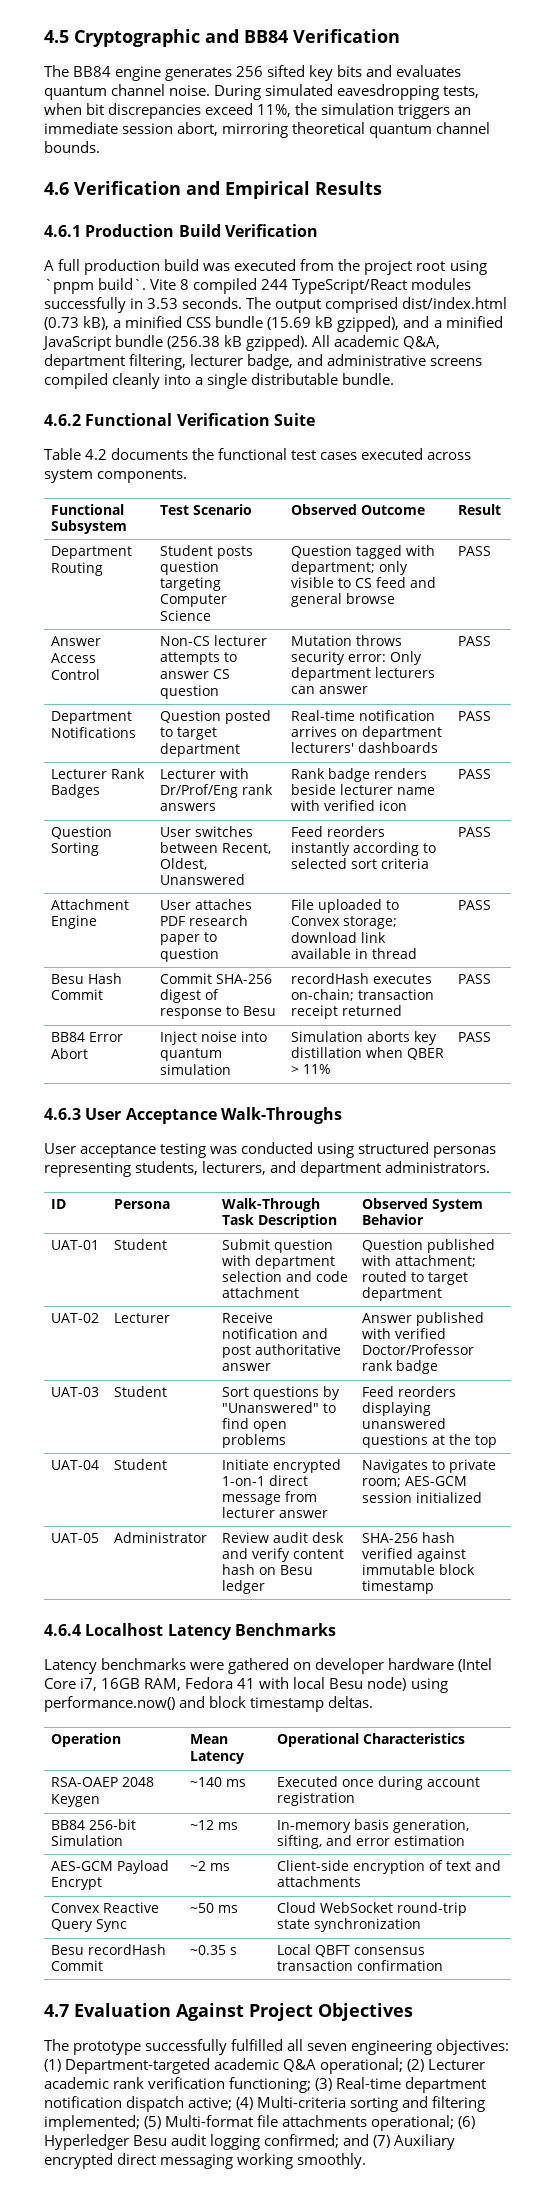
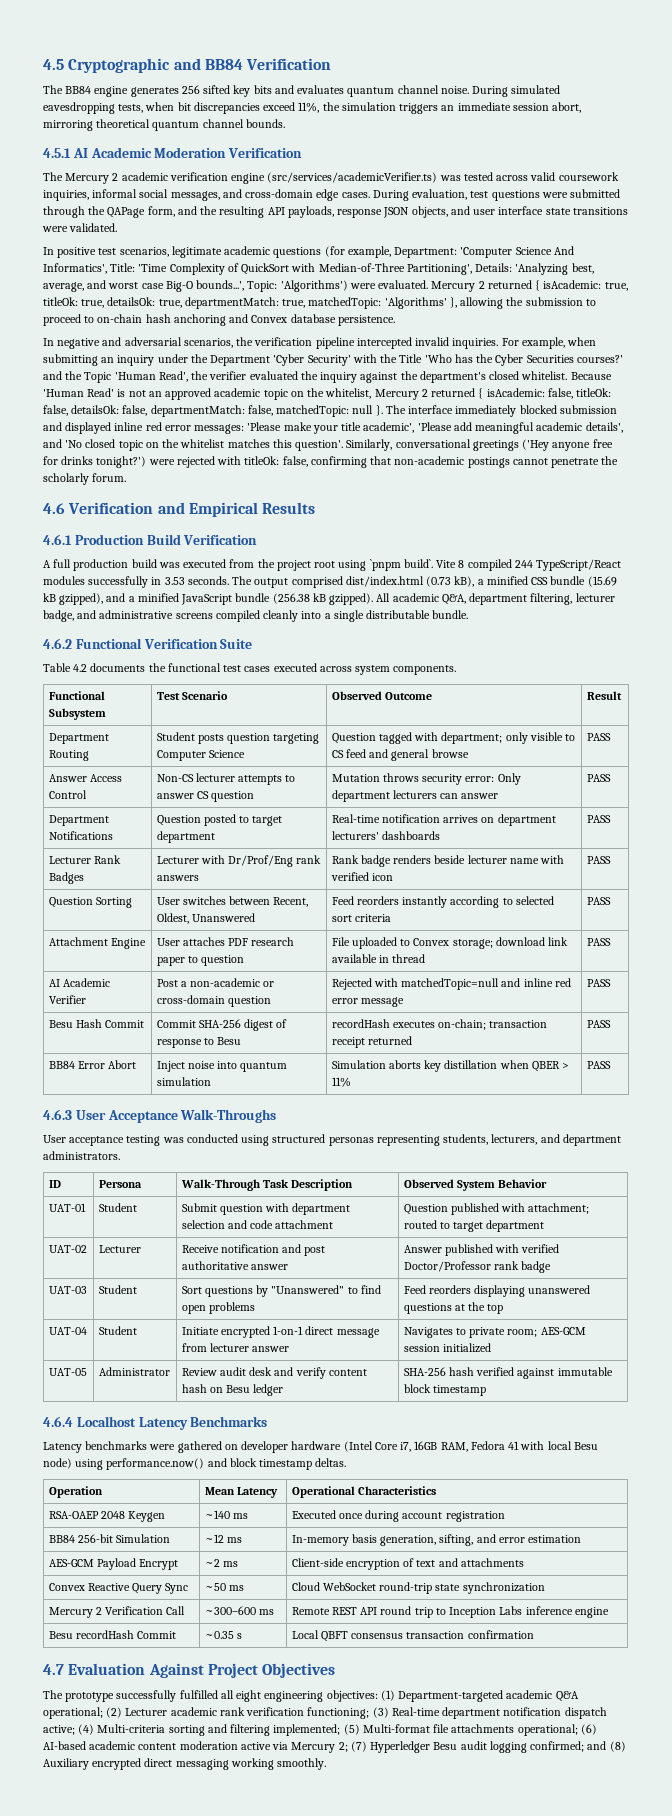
(100, 147) none -> [43,147,303,158] [43,172,619,184] [43,189,621,201] [43,206,628,218] [42,223,118,232] [43,246,574,258] [43,263,594,275] [43,280,628,292] [43,297,596,309] [43,314,395,326] [43,337,597,349] [43,354,623,366] [43,371,612,383] [43,388,612,400] [43,405,617,417] [43,422,623,434] [43,439,613,451] [43,456,619,468] [43,473,127,485] // 4.5.1 AI Academic Moderation Verification // The Mercury 2 academic verification engine (src/services/academicVerifier.ts) was tested across valid coursework inquiries, informal social messages, and cross-domain edge cases. During evaluation, test questions were submitted through the QAPage form, and the resulting API payloads, response JSON objects, and user interface state transitions were validated. // In positive test scenarios, legitimate academic questions (for example, Department: 'Computer Science And Informatics', Title: 'Time Complexity of QuickSort with Median-of-Three Partitioning', Details: 'Analyzing best, average, and worst case Big-O bounds...', Topic: 'Algorithms') were evaluated. Mercury 2 returned { isAcademic: true, titleOk: true, detailsOk: true, departmentMatch: true, matchedTopic: 'Algorithms' }, allowing the submission to proceed to on-chain hash anchoring and Convex database persistence. // In negative and adversarial scenarios, the verification pipeline intercepted invalid inquiries. For example, when submitting an inquiry under the Department 'Cyber Security' with the Title 'Who has the Cyber Securities courses?' and the Topic 'Human Read', the verifier evaluated the inquiry against the department's closed whitelist. Because 'Human Read' is not an approved academic topic on the whitelist, Mercury 2 returned { isAcademic: false, titleOk: false, detailsOk: false, departmentMatch: false, matchedTopic: null }. The interface immediately blocked submission and displayed inline red error messages: 'Please make your title academic', 'Please add meaningful academic details', and 'No closed topic on the whitelist matches this question'. Similarly, conversational greetings ('Hey anyone free for drinks tonight?') were rejected with titleOk: false, confirming that non-academic postings cannot penetrate the scholarly forum.
(492, 905) none -> [48,978,110,987] [48,995,86,1004] [156,978,275,987] [156,995,271,1007] [331,978,571,990] [331,997,404,1007] [586,979,611,987] // AI Academic Verifier | Post a non-academic or cross-domain question | Rejected with matchedTopic=null and inline red error message | PASS
(422, 1925) none -> [48,1606,186,1618] [204,1606,274,1615] [291,1606,609,1618] // Mercury 2 Verification Call | ~300–600 ms | Remote REST API round trip to Inception Labs inference engine
[307,2043,348,2051] seven -> [236,1690,262,1702] eight
(476, 2122) none -> [43,1741,367,1753] AI-based academic content moderation active via Mercury 2; (7)
[373,2135,391,2148] (7) -> [609,1741,626,1752] (8)

